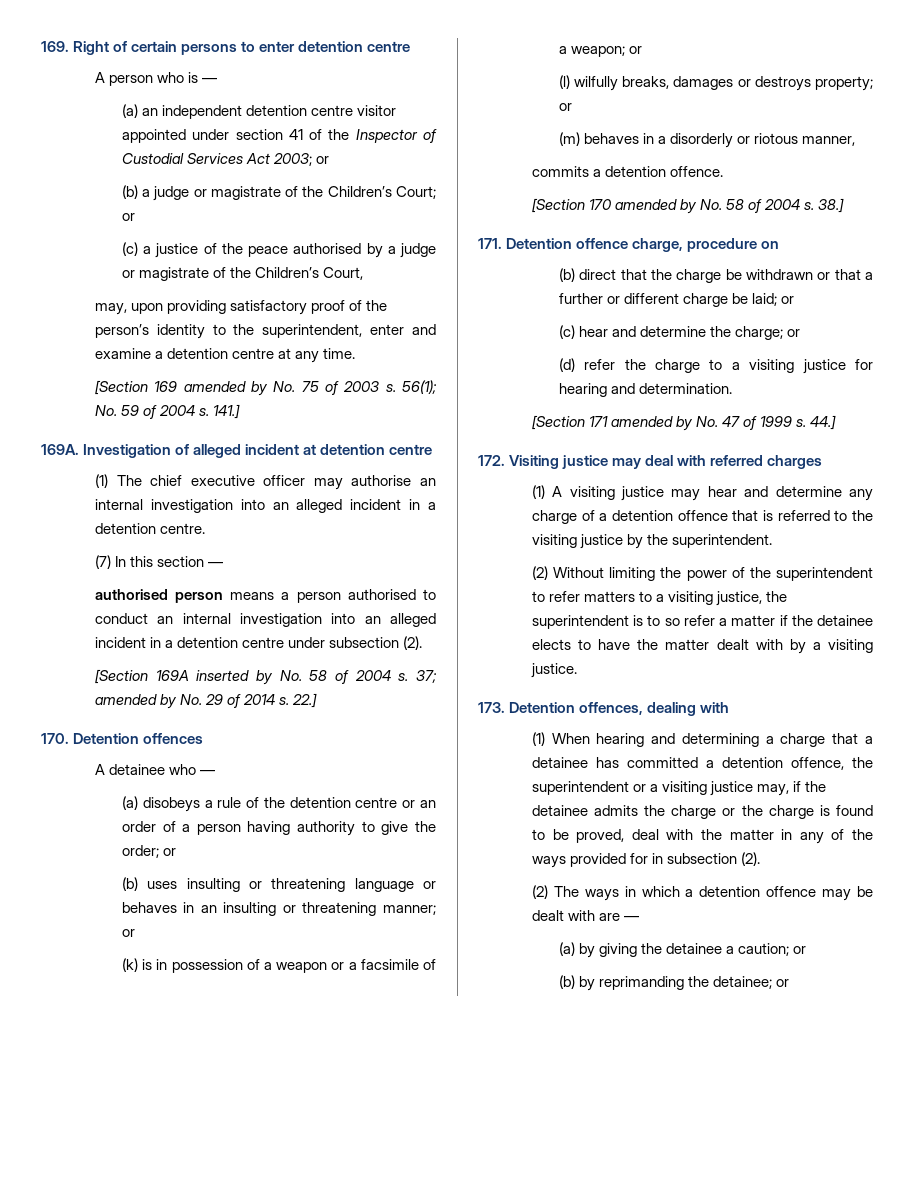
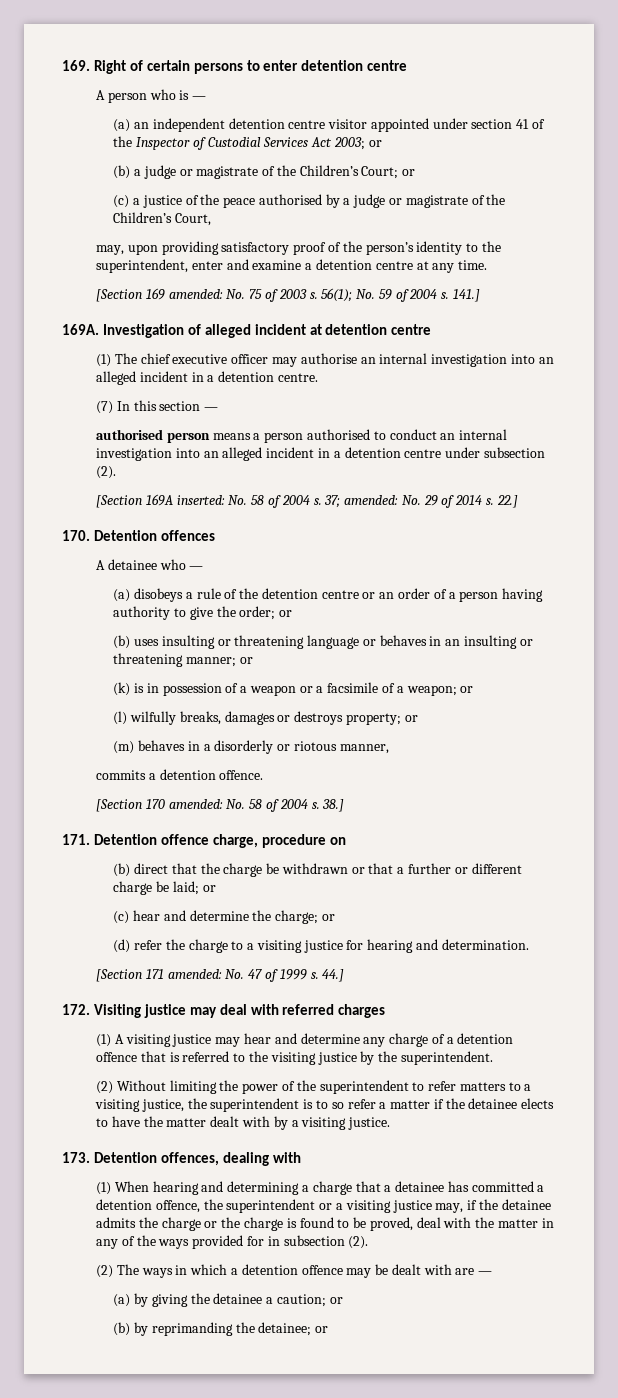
[183,381,268,396] amended by -> [168,289,223,299] amended:
[196,670,273,685] inserted by -> [176,495,225,505] inserted:
[94,694,178,709] amended by -> [344,495,399,505] amended:
[615,199,698,214] amended by -> [168,799,223,809] amended:
[611,416,694,431] amended by -> [167,969,222,979] amended:

